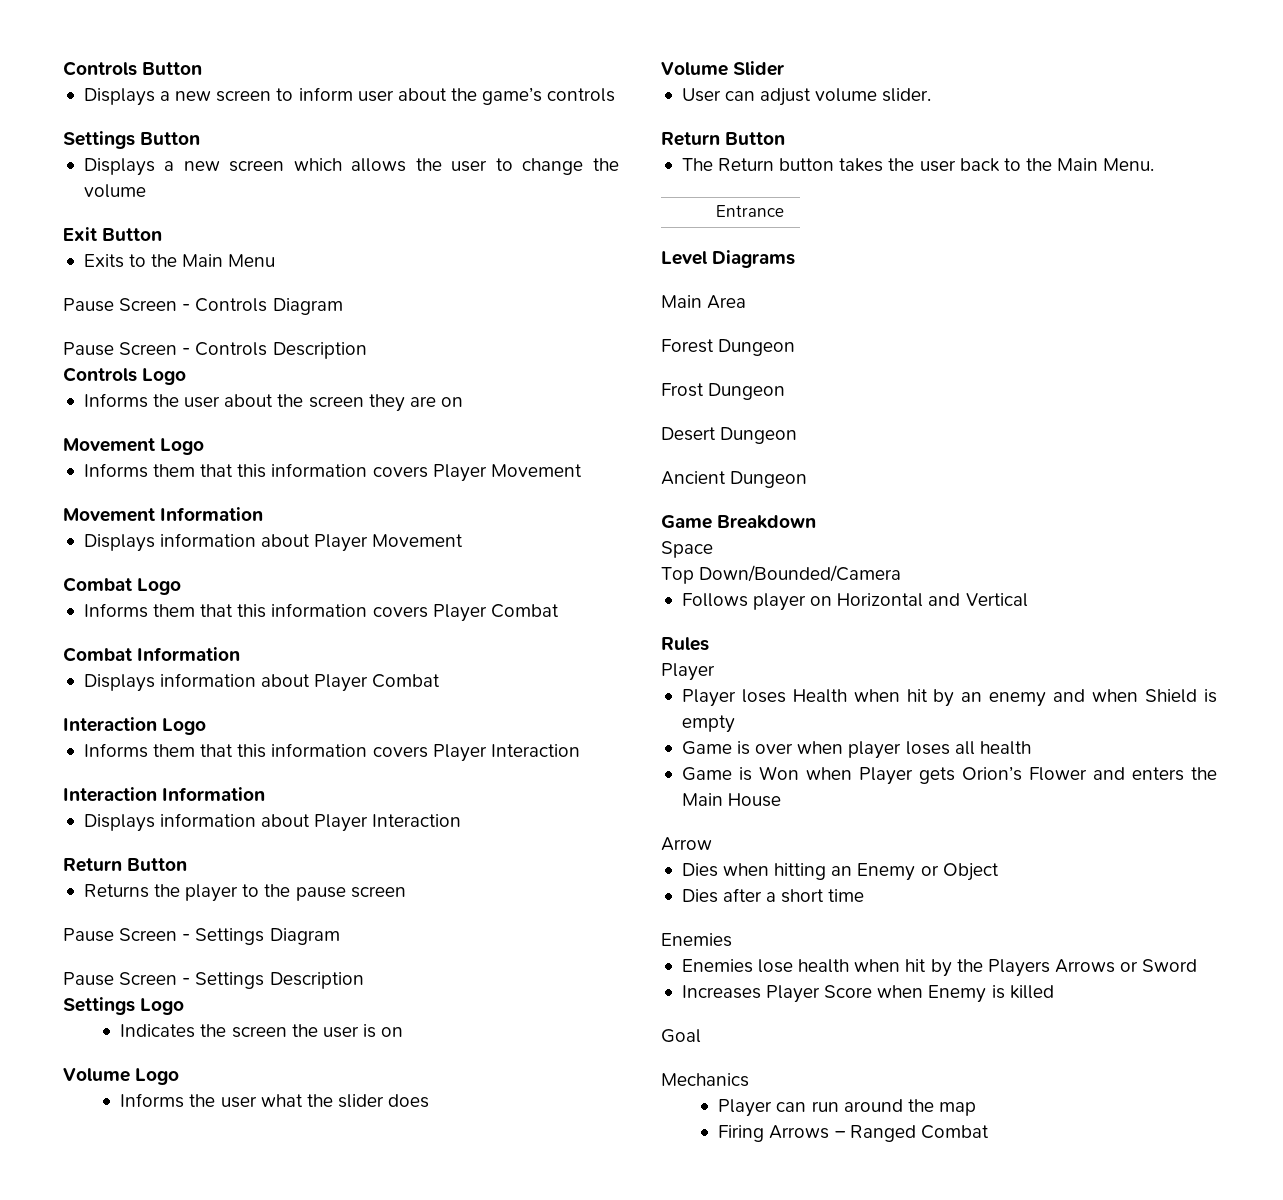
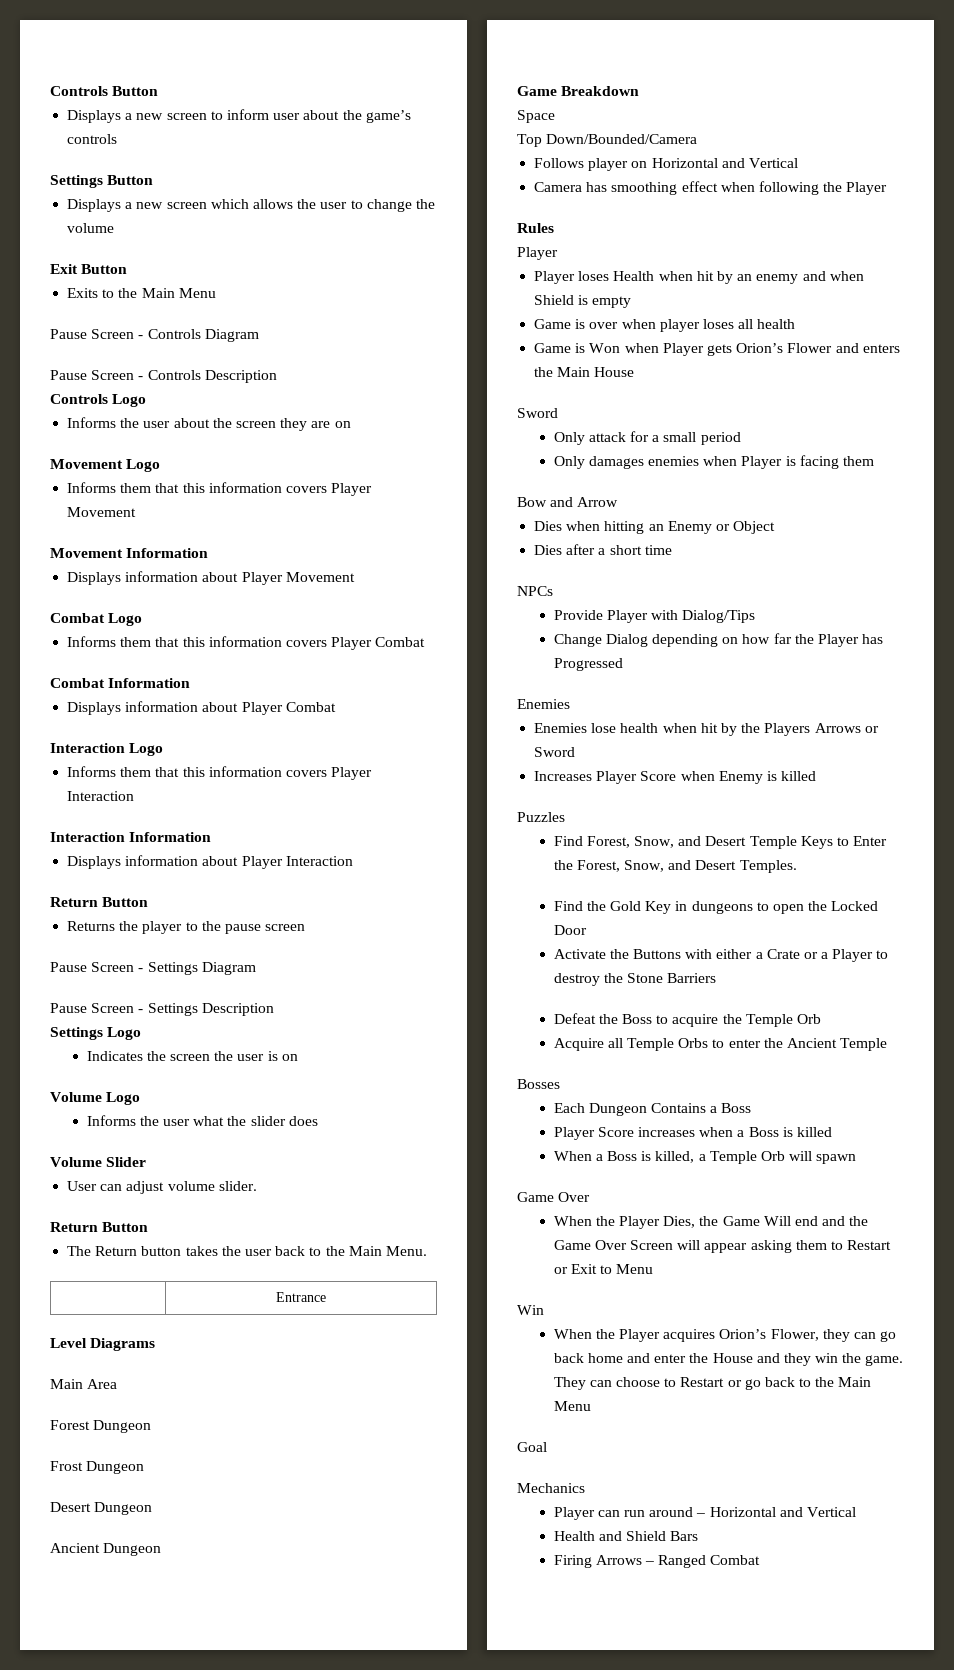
(1028, 600) none -> [534,181,888,195] // Camera has smoothing effect when following the Player
(782, 800) none -> [517,408,558,418] [553,431,741,445] [553,455,874,469] [517,497,574,507] Sword // Only attack for a small period // Only damages enemies when Player is facing them // Bow and
(865, 895) none -> [517,586,553,596] [553,610,756,623] [553,633,884,647] [553,658,623,671] // NPCs // Provide Player with Dialog/Tips // Change Dialog depending on how far the Player has Progressed
(1054, 992) none -> [517,812,565,822] [553,836,888,849] [553,860,797,873] [553,901,879,914] [553,925,587,935] [553,949,889,962] [553,973,717,986] [553,1013,821,1027] [553,1038,888,1051] [517,1079,560,1089] [553,1103,752,1116] [553,1127,832,1140] [553,1151,857,1164] [517,1192,591,1202] [553,1216,869,1229] [553,1240,892,1253] [553,1264,654,1274] [517,1305,544,1315] [553,1329,897,1342] [553,1353,904,1366] [553,1377,872,1390] [553,1401,591,1411] // Puzzles // Find Forest, Snow, and Desert Temple Keys to Enter the Forest, Snow, and Desert Temples. // Find the Gold Key in dungeons to open the Locked Door // Activate the Buttons with either a Crate or a Player to destroy the Stone Barriers // Defeat the Boss to acquire the Temple Orb // Acquire all Temple Orbs to enter the Ancient Temple // Bosses // Each Dungeon Contains a Boss // Player Score increases when a Boss is killed // When a Boss is killed, a Temple Orb will spawn // Game Over // When the Player Dies, the Game Will end and the Game Over Screen will appear asking them to Restart or Exit to Menu // Win // When the Player acquires Orion’s Flower, they can go back home and enter the House and they win the game. They can choose to Restart or go back to the Main Menu
[907,1099,976,1116] the map -> [696,1507,856,1517] [553,1531,699,1541] – Horizontal and Vertical // Health and Shield Bars

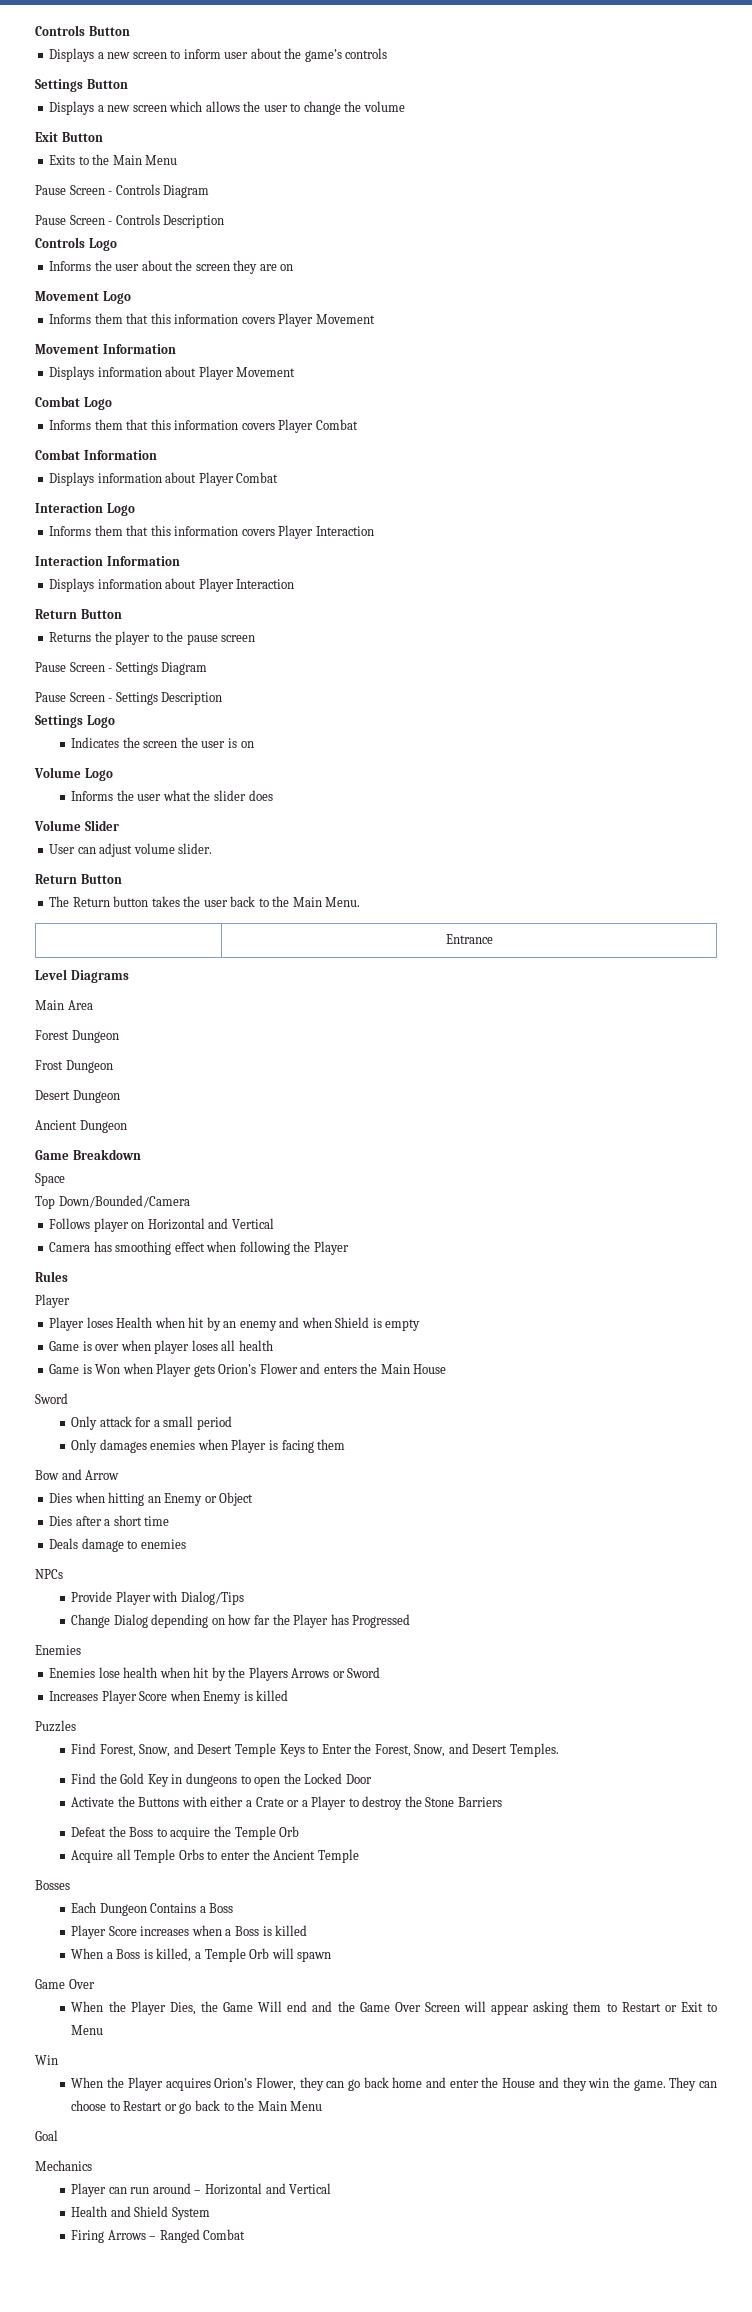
(672, 550) none -> [49,1538,186,1552] // Deals damage to enemies
[670,1531,699,1541] Bars -> [171,2207,210,2220] System

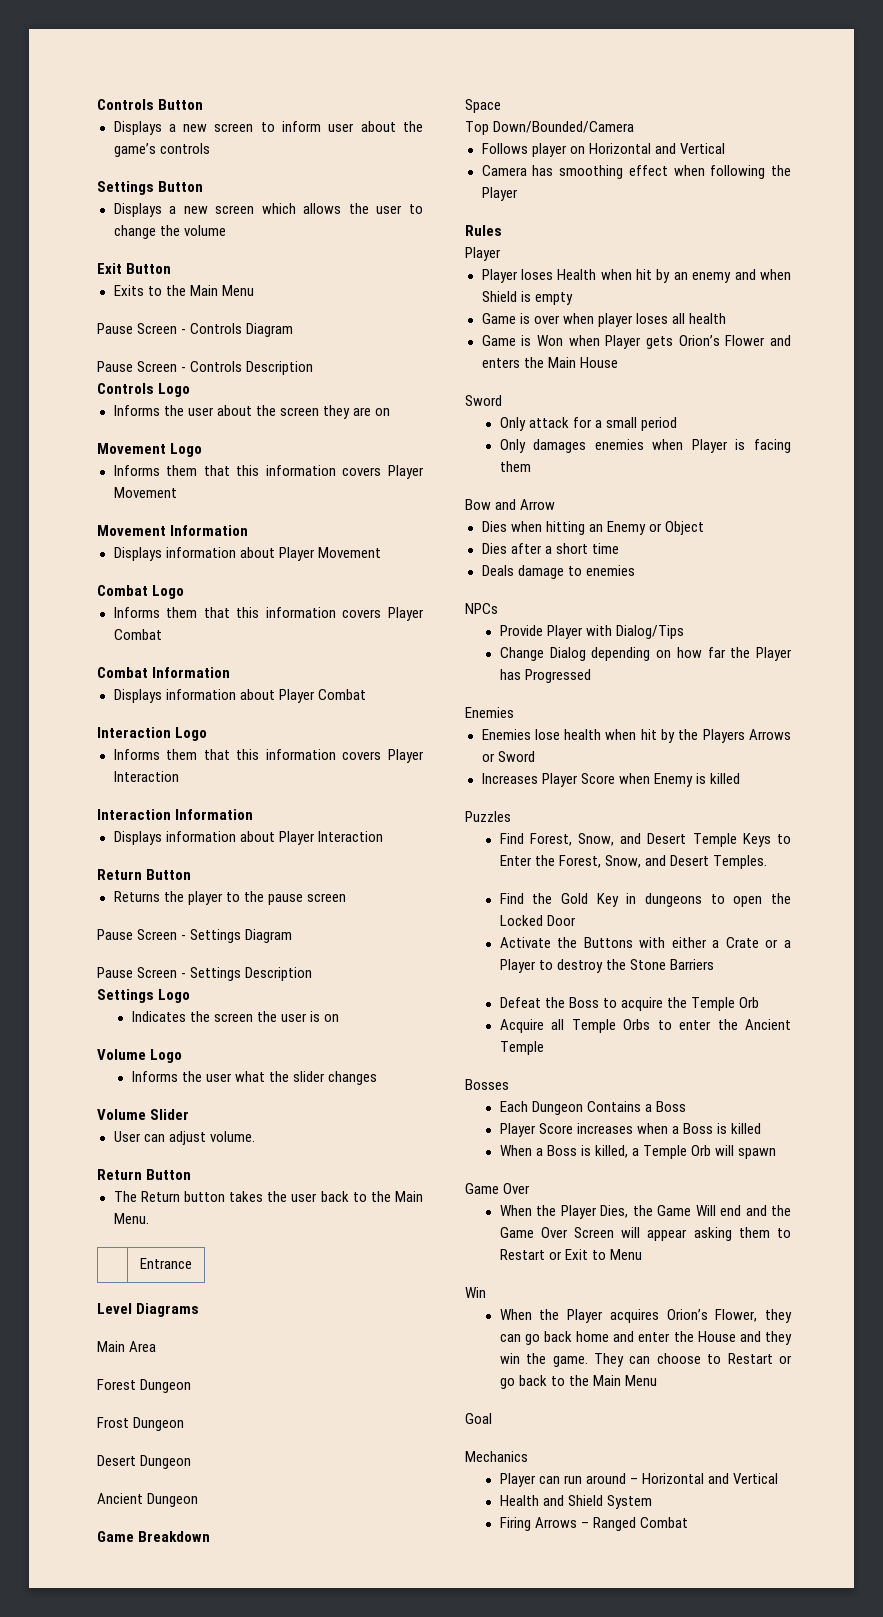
[248,790,273,801] does -> [328,1071,378,1085] changes
[133,843,213,854] volume slider. -> [209,1131,255,1142] volume.

